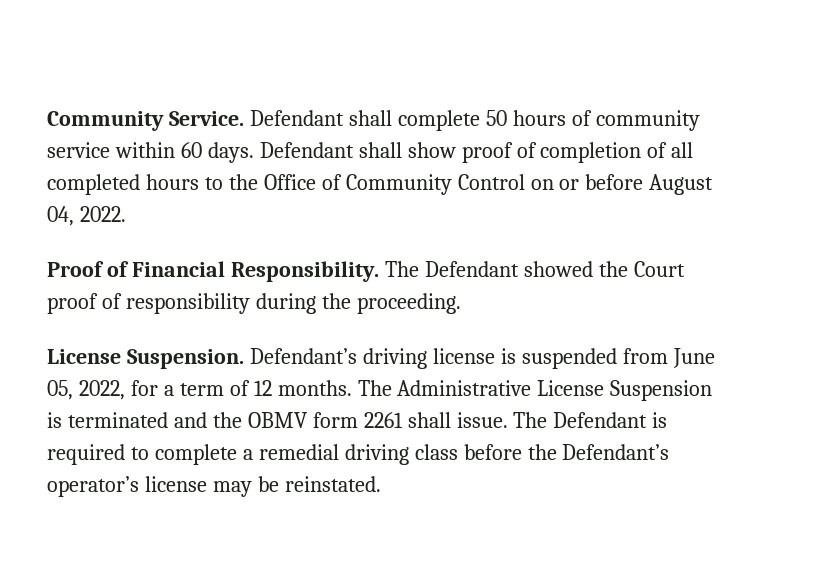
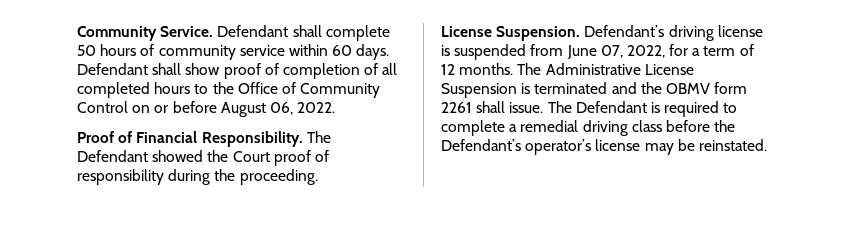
[47,206,74,226] 04, -> [269,102,293,115] 06,
[47,380,73,400] 05, -> [600,45,623,58] 07,

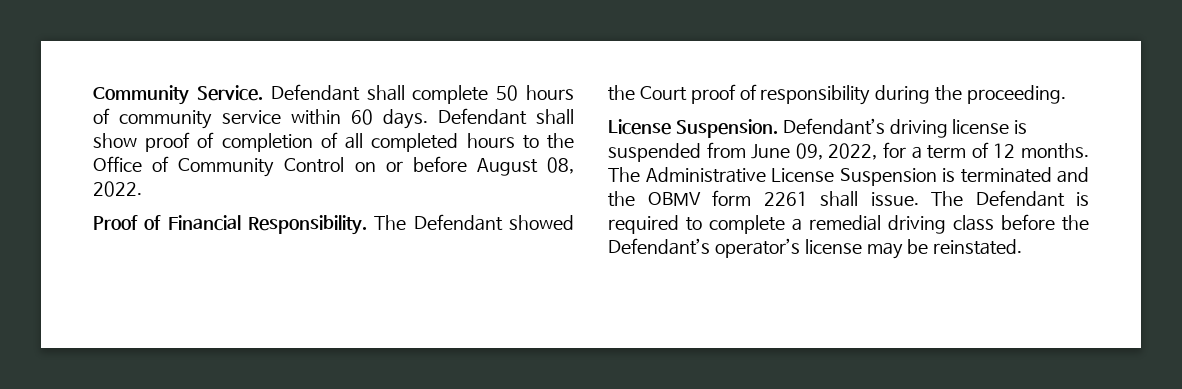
[269,102,293,115] 06, -> [547,157,574,174] 08,
[600,45,623,58] 07, -> [795,143,823,160] 09,

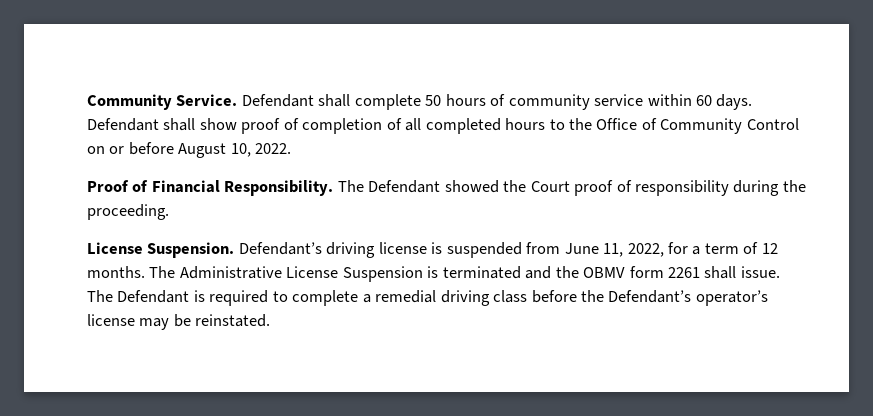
[547,157,574,174] 08, -> [230,143,251,157] 10,
[795,143,823,160] 09, -> [603,243,624,257] 11,

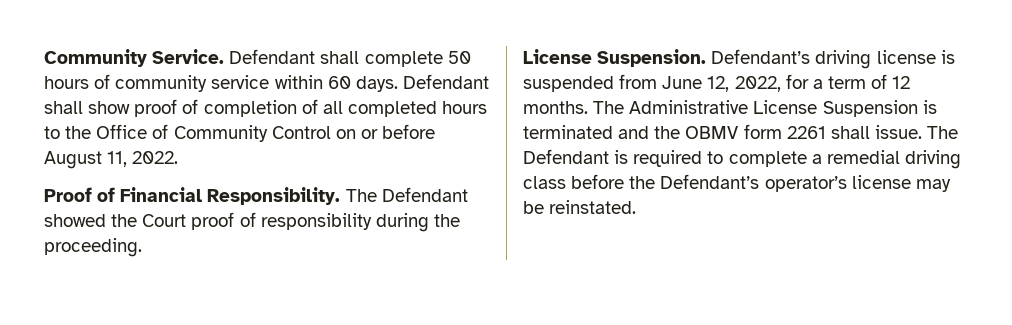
[230,143,251,157] 10, -> [107,151,128,167] 11,
[603,243,624,257] 11, -> [707,76,730,92] 12,

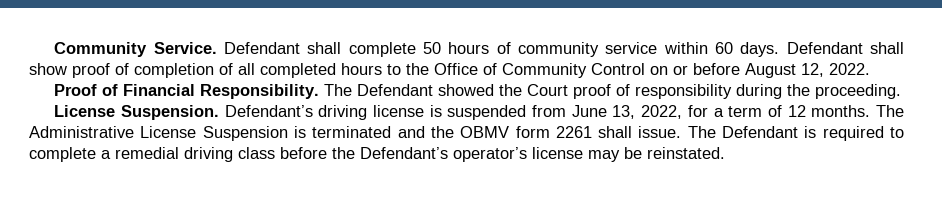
[107,151,128,167] 11, -> [801,63,824,77] 12,
[707,76,730,92] 12, -> [612,105,636,119] 13,

